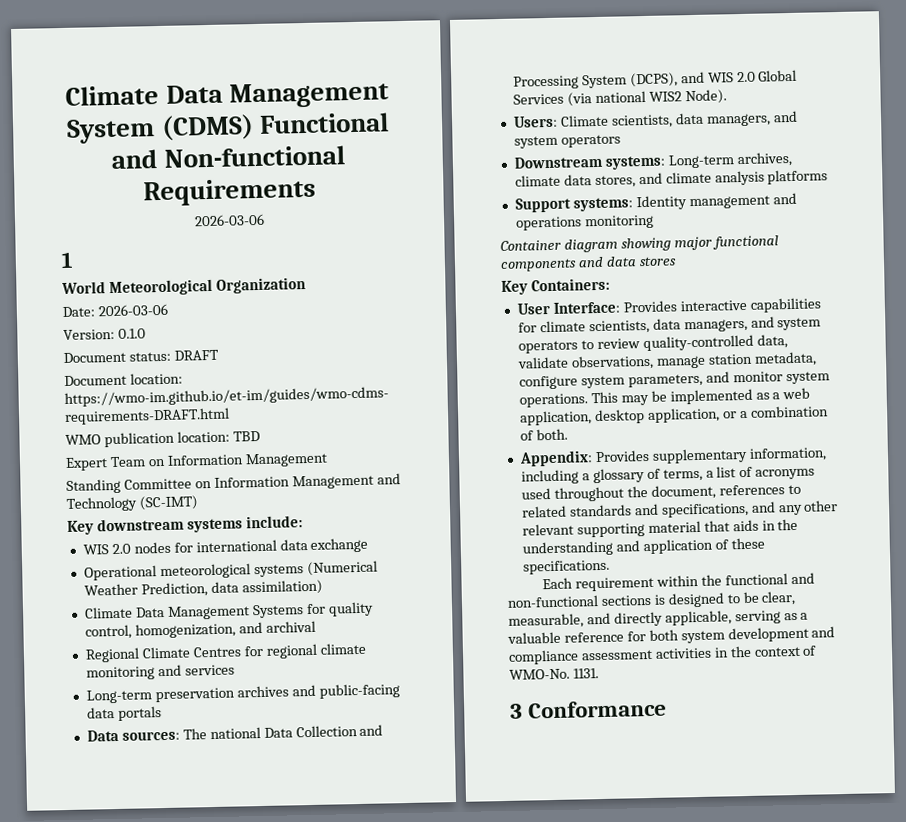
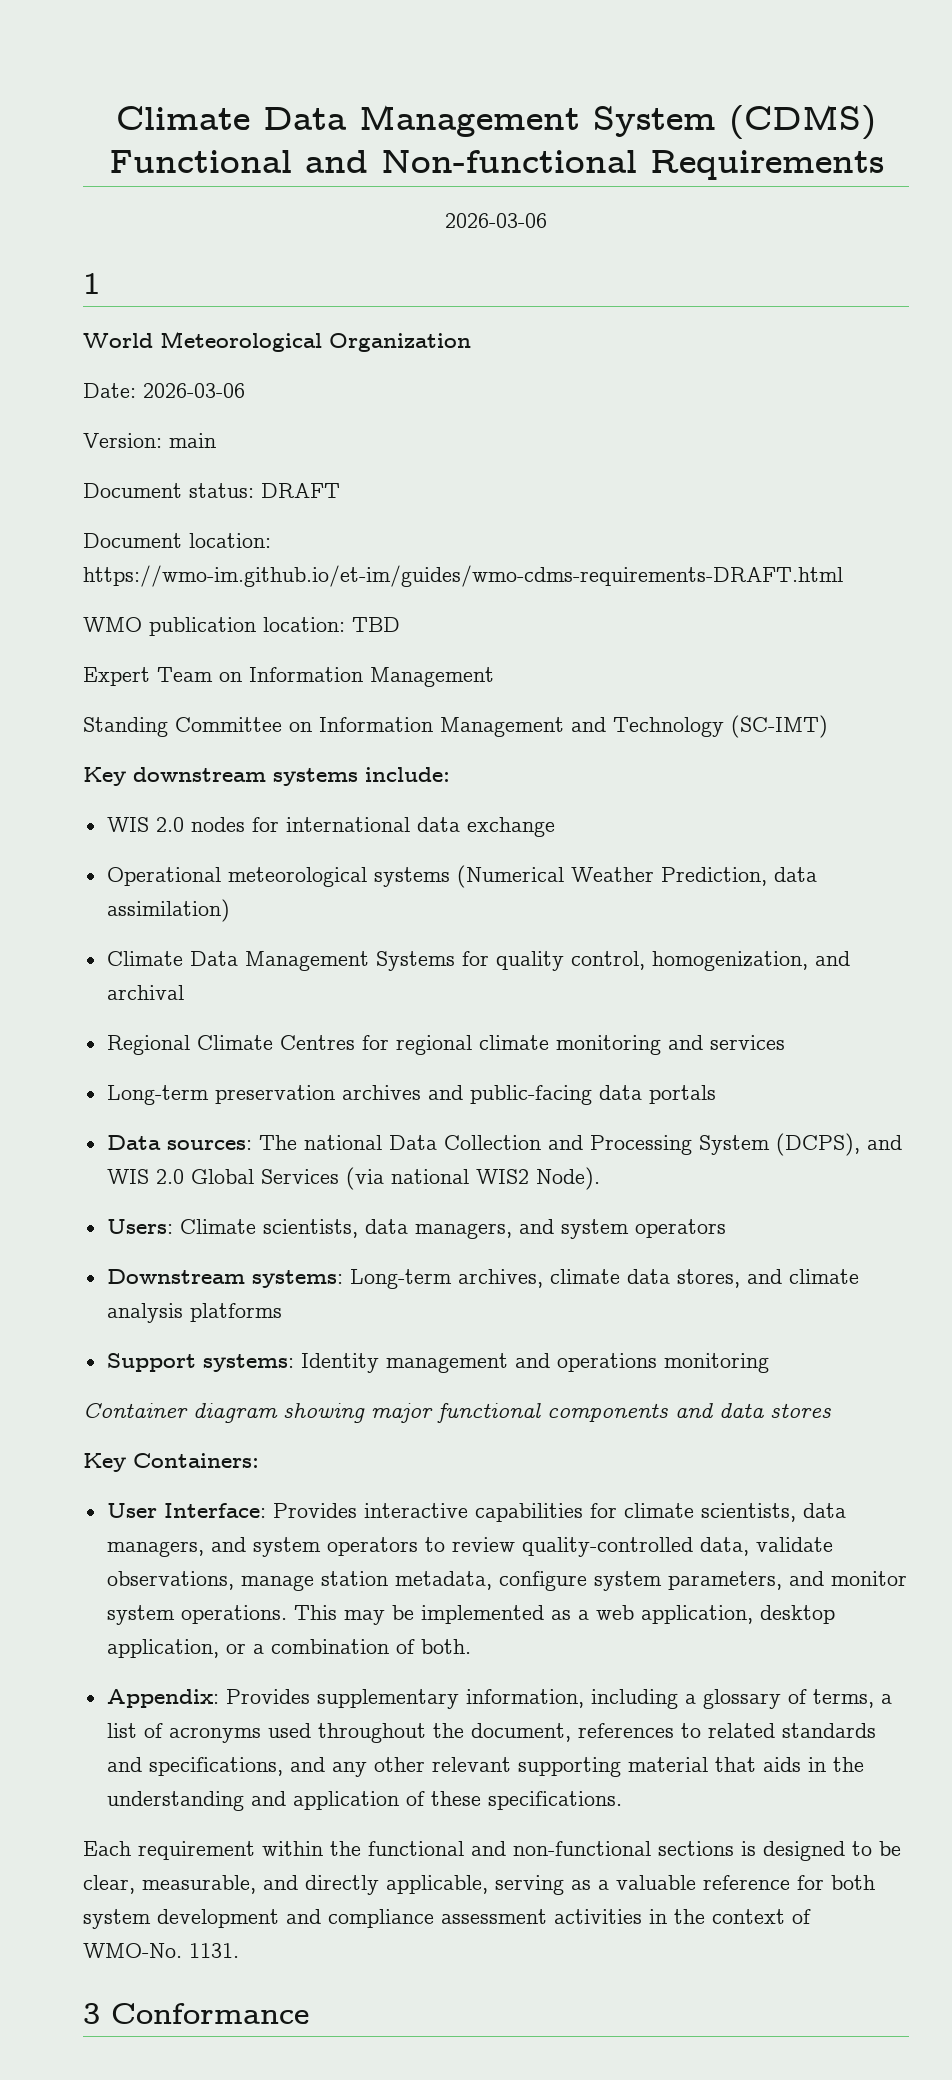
[117,328,146,339] 0.1.0 -> [169,433,216,448] main

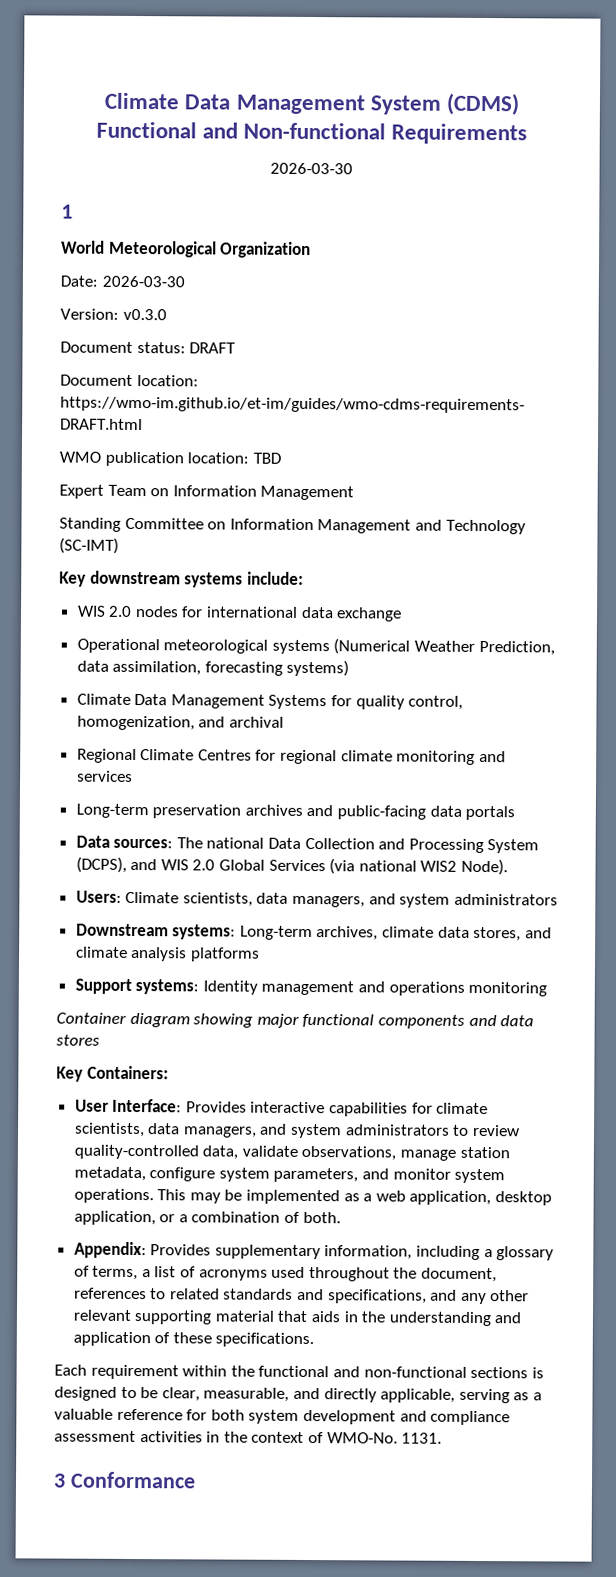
[445,213,547,228] 2026-03-06 -> [270,162,353,175] 2026-03-30
[143,383,245,398] 2026-03-06 -> [101,275,185,288] 2026-03-30
[169,433,216,448] main -> [122,308,167,321] v0.3.0
[106,899,230,922] assimilation) -> [112,659,350,677] assimilation, forecasting systems)
[634,1219,726,1238] operators -> [453,893,558,906] administrators
[326,1537,418,1556] operators -> [345,1124,450,1136] administrators

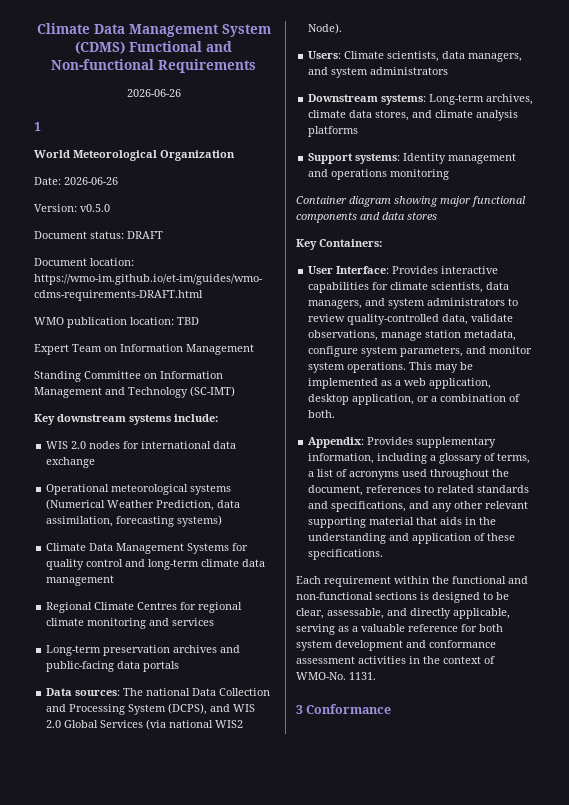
[270,162,353,175] 2026-03-30 -> [126,89,181,97] 2026-06-26
[101,275,185,288] 2026-03-30 -> [64,177,118,185] 2026-06-26
[122,308,167,321] v0.3.0 -> [80,204,110,212] v0.5.0
[408,695,464,710] [76,715,284,731] control, homogenization, and archival -> [86,559,266,570] [46,575,115,586] control and long-term climate data management
[203,1387,290,1402] measurable, -> [327,608,384,619] assessable,
[430,1410,511,1426] compliance -> [429,640,496,648] conformance

